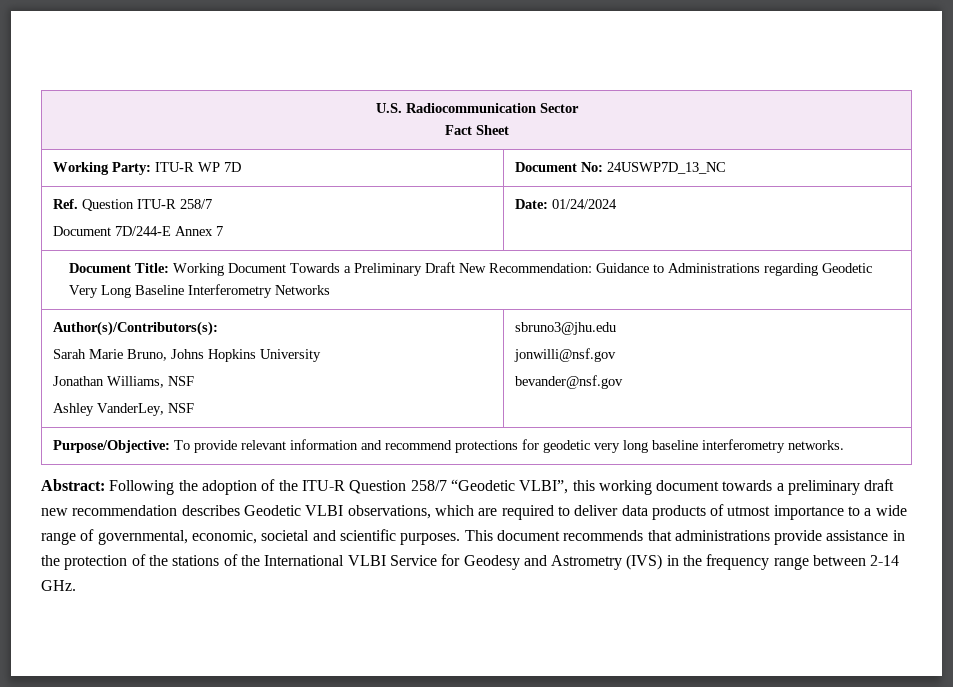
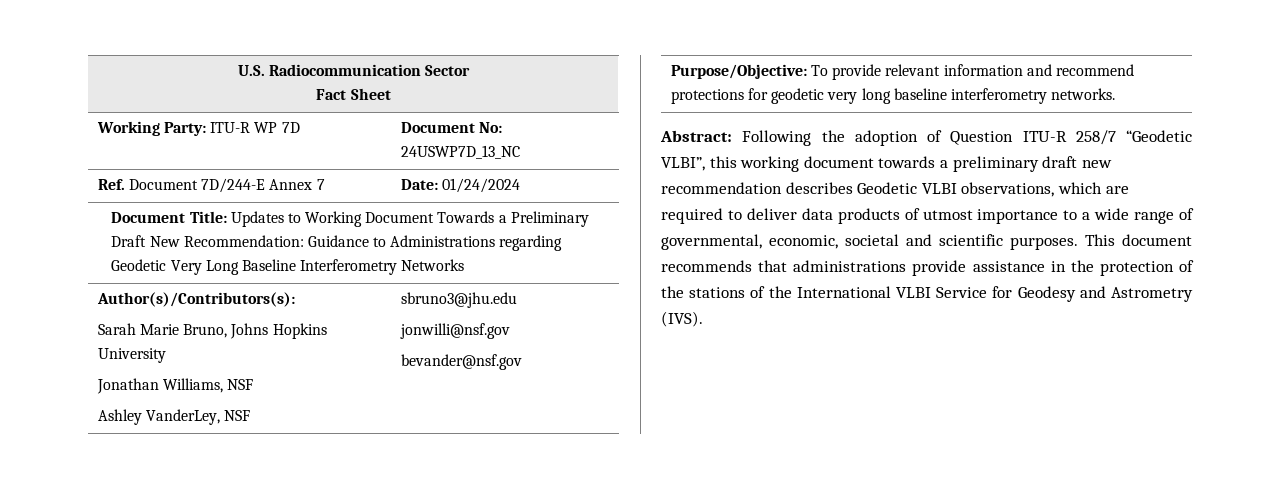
[81,199,212,211] Question ITU-R 258/7 // -> (125, 184) none
(170, 268) none -> [230,211,301,227] Updates to
[278,480,407,494] the ITU-R Question -> [950,131,1067,145] Question ITU-R
[626,554,900,570] [41,580,76,591] (IVS) in the frequency range between 2-14 GHz. -> [661,311,703,327] (IVS).

